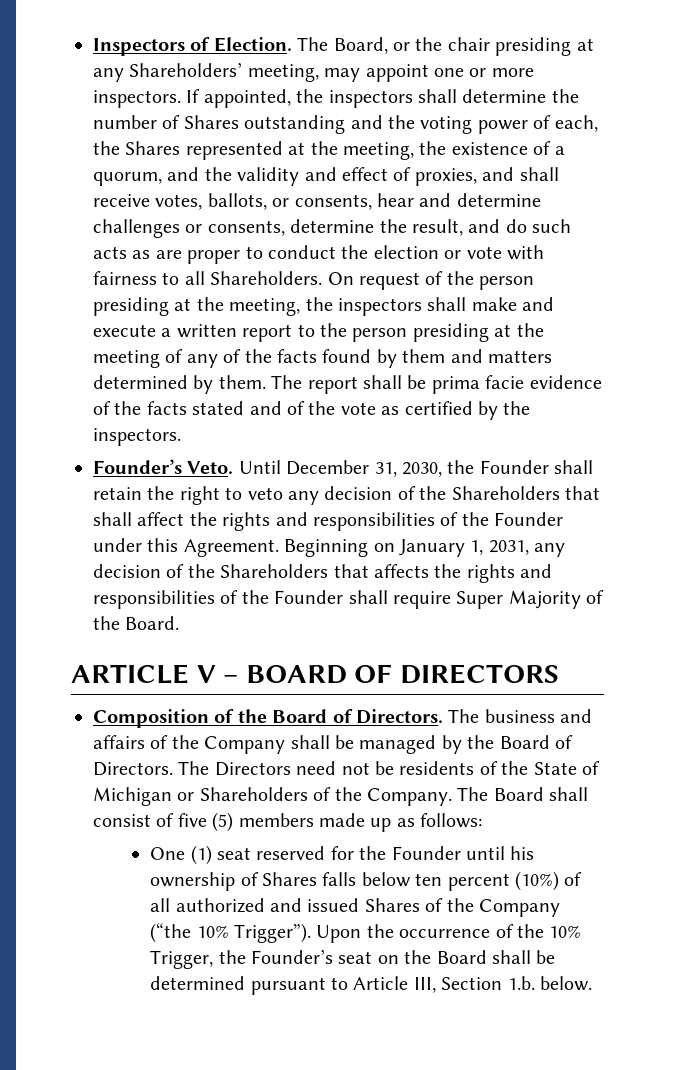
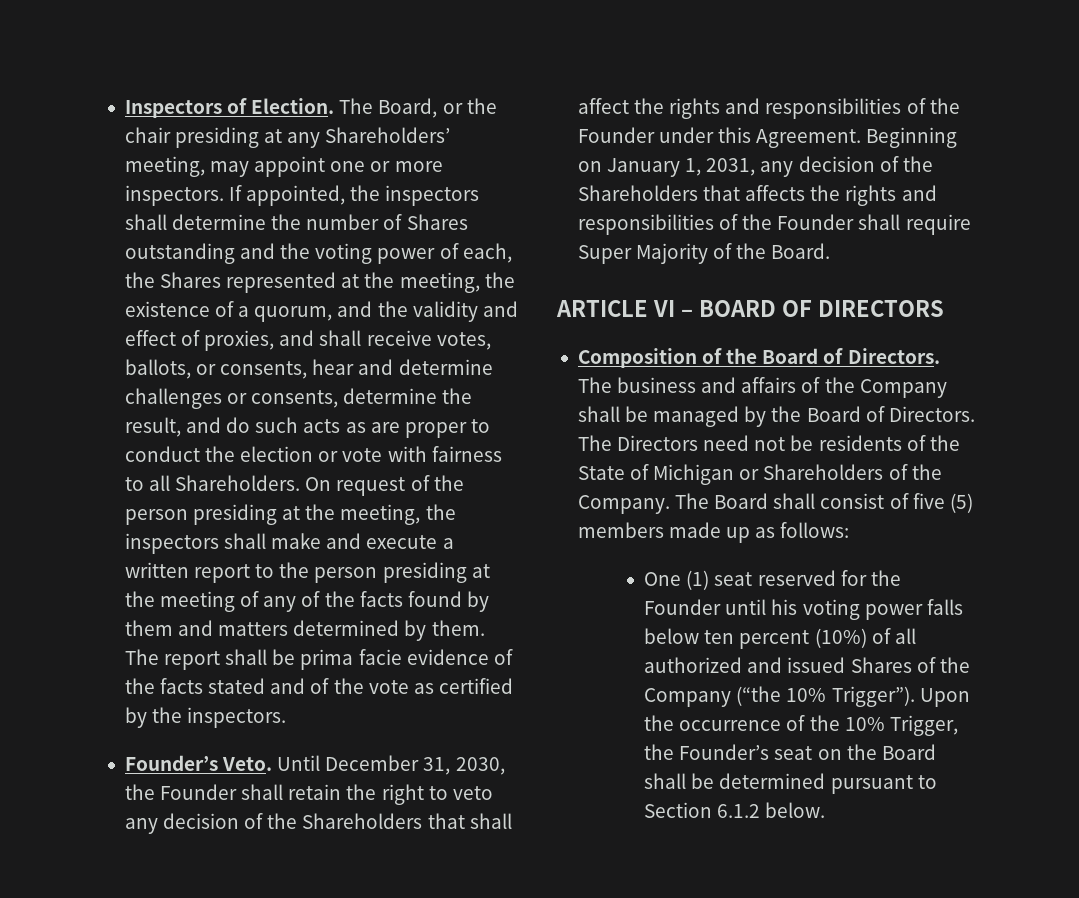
[196,665,216,683] V -> [652,300,675,317] VI
[150,872,318,891] ownership of Shares -> [802,599,923,620] voting power
[353,976,535,993] Article III, Section 1.b. -> [644,802,761,818] Section 6.1.2

